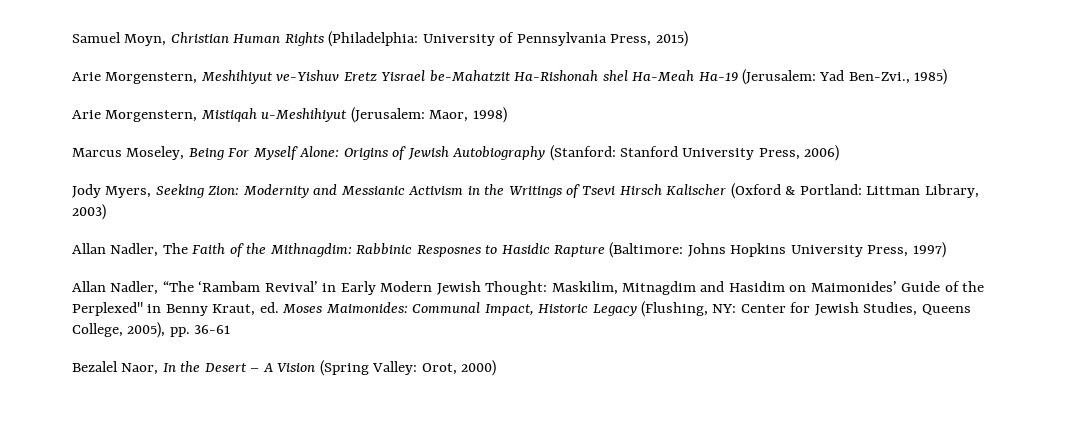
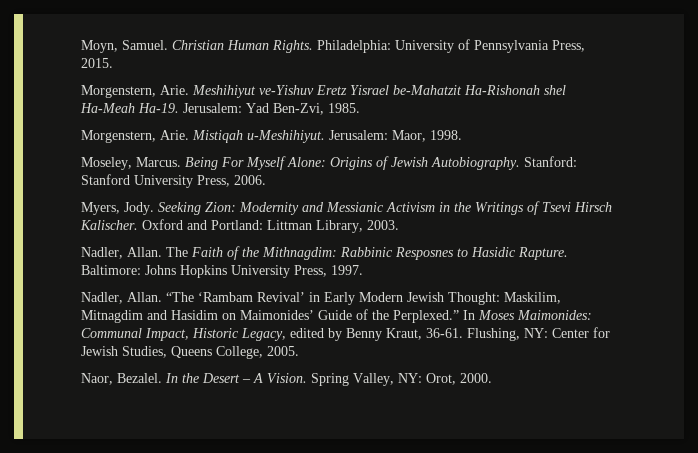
[72,31,419,47] Samuel Moyn, Christian Human Rights (Philadelphia: -> [81,40,391,53] Moyn, Samuel. Christian Human Rights. Philadelphia:
[655,31,688,47] [72,72,198,84] 2015) // Arie Morgenstern, -> [81,58,113,68] [81,85,189,98] 2015. // Morgenstern, Arie.
[698,69,948,85] [72,107,507,123] [72,146,185,160] Ha-19 (Jerusalem: Yad Ben-Zvi., 1985) // Arie Morgenstern, Mistiqah u-Meshihiyut (Jerusalem: Maor, 1998) // Marcus Moseley, -> [138,103,360,115] [81,130,462,143] [81,157,181,170] Ha-19. Jerusalem: Yad Ben-Zvi, 1985. // Morgenstern, Arie. Mistiqah u-Meshihiyut. Jerusalem: Maor, 1998. // Moseley, Marcus.
[452,145,616,161] Autobiography (Stanford: -> [431,156,577,170] Autobiography. Stanford:
[804,145,840,161] [72,184,152,198] 2006) // Jody Myers, -> [234,175,266,185] [81,202,154,215] 2006. // Myers, Jody.
[666,183,979,199] [72,204,106,220] [72,243,159,257] Kalischer (Oxford & Portland: Littman Library, 2003) // Allan Nadler, -> [80,219,399,233] [81,247,162,259] Kalischer. Oxford and Portland: Littman Library, 2003. // Nadler, Allan.
[554,242,684,258] Rapture (Baltimore: -> [518,247,568,260] [81,265,141,275] Rapture. Baltimore:
[912,242,946,258] [72,281,159,295] 1997) // Allan Nadler, -> [331,265,363,275] [81,292,162,304] 1997. // Nadler, Allan.
[72,302,279,316] Perplexed" in Benny Kraut, ed. -> [393,310,475,323] Perplexed.” In
[592,301,709,317] Legacy (Flushing, -> [241,328,520,341] Legacy, edited by Benny Kraut, 36-61. Flushing,
[127,322,231,338] [72,361,159,375] 2005), pp. 36-61 // Bezalel Naor, -> [267,346,299,356] [81,373,162,385] 2005. // Naor, Bezalel.
[277,360,497,376] Vision (Spring Valley: Orot, 2000) -> [267,373,492,386] Vision. Spring Valley, NY: Orot, 2000.

